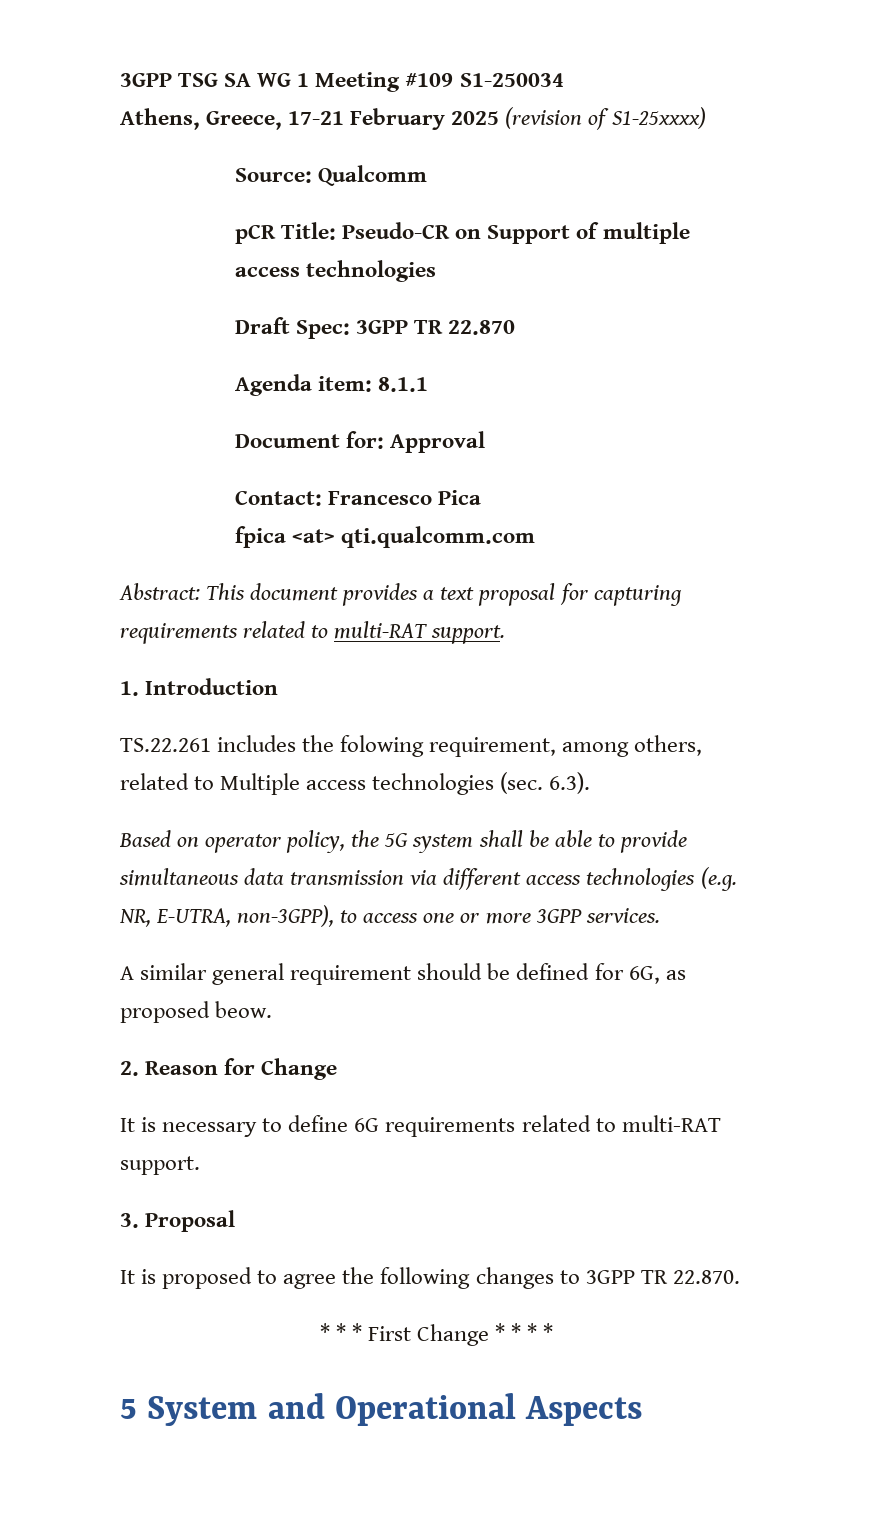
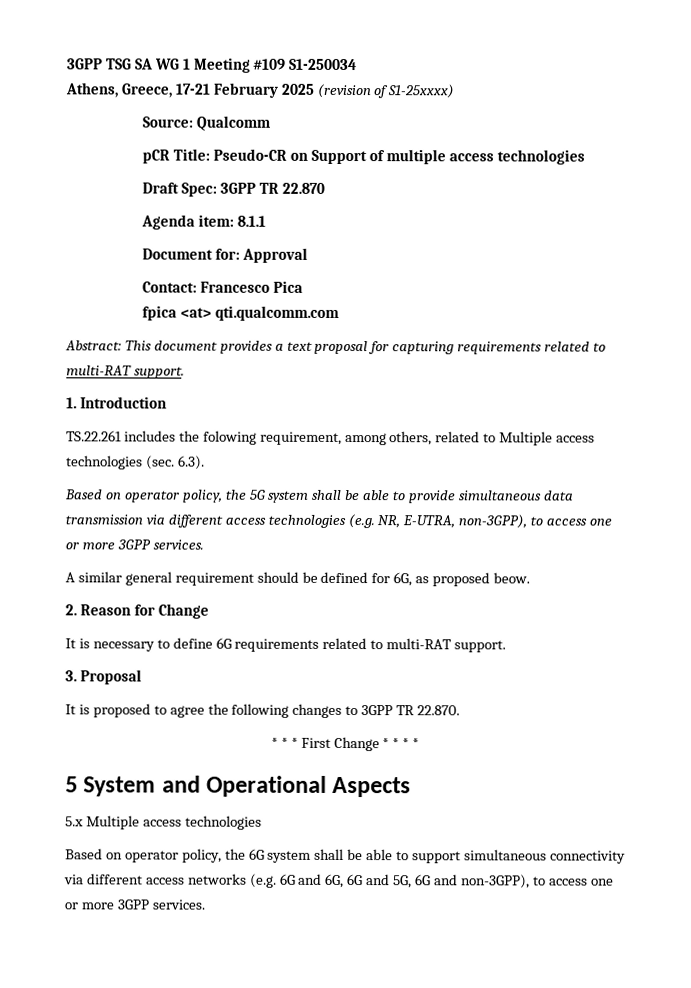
(643, 1411) none -> [65,815,262,830] [65,848,626,864] [64,873,614,889] [64,899,206,910] // 5.x Multiple access technologies // Based on operator policy, the 6G system shall be able to support simultaneous connectivity via different access networks (e.g. 6G and 6G, 6G and 5G, 6G and non-3GPP), to access one or more 3GPP services.

